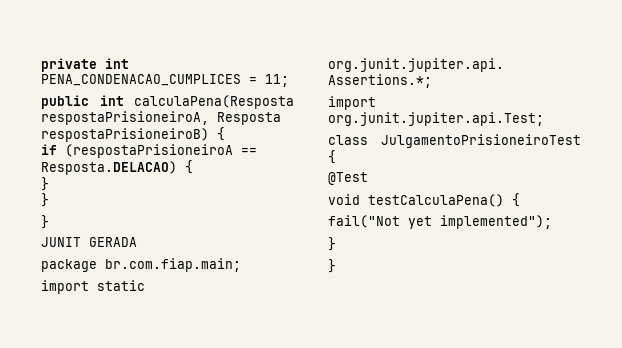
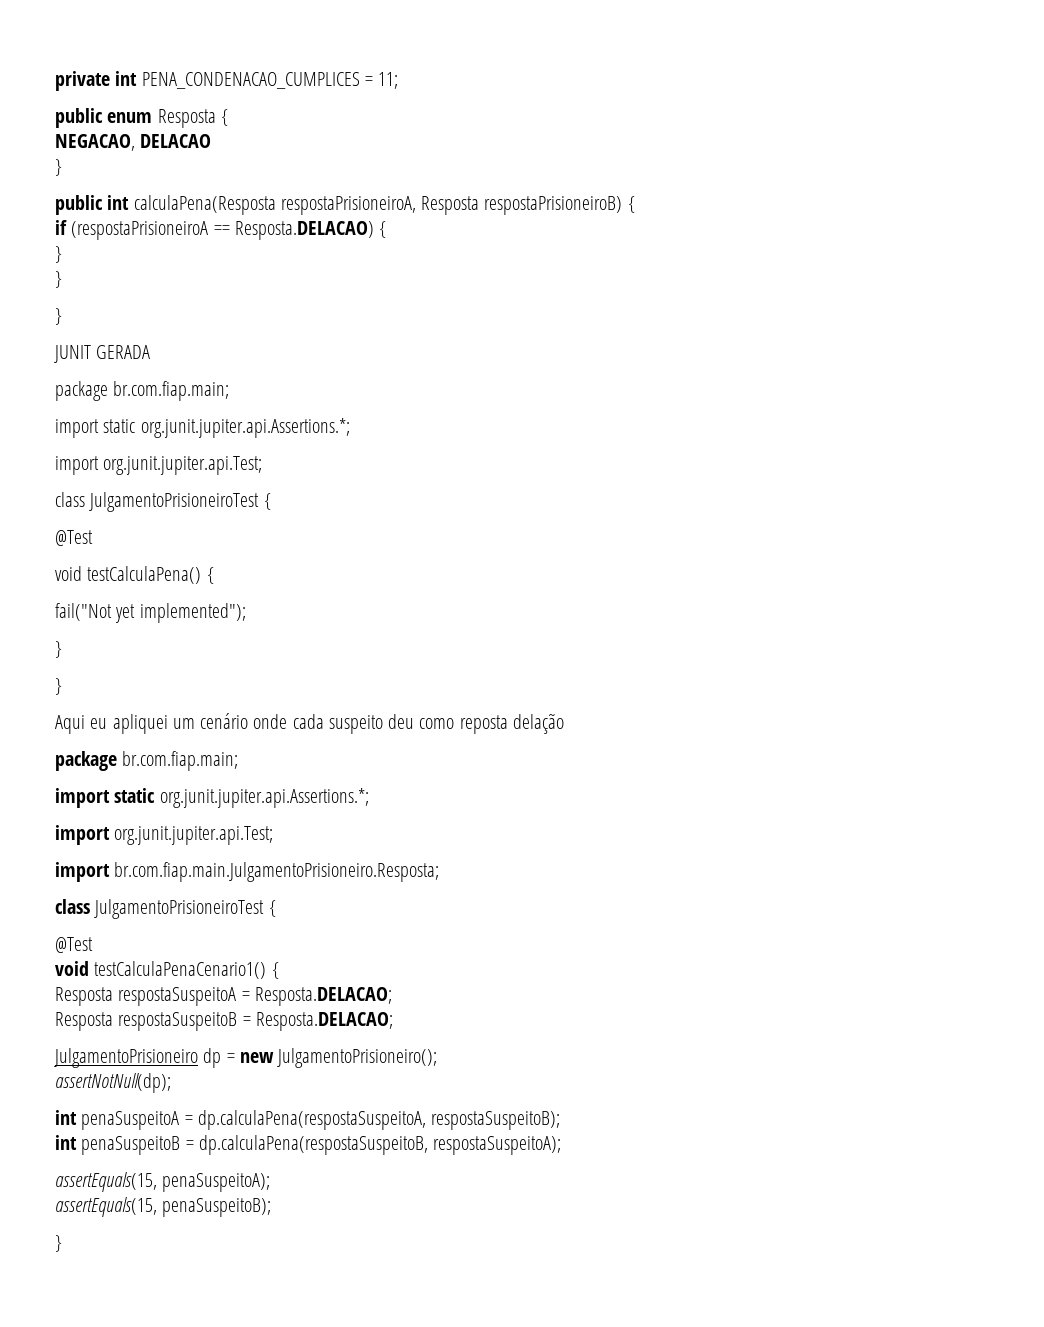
(289, 80) none -> [55,108,228,128] [55,134,212,151] [55,159,62,176] // public enum Resposta { // NEGACAO, DELACAO // }
(336, 266) none -> [55,713,564,734] [55,751,239,771] [55,788,369,808] [55,825,274,845] [55,862,440,882] [55,899,276,919] [55,937,93,953] [55,961,279,979] [55,987,392,1006] [55,1012,393,1031] [54,1048,438,1068] [55,1073,171,1093] [55,1110,561,1130] [55,1135,562,1155] [55,1172,271,1192] [55,1197,272,1217] [55,1235,62,1252] // Aqui eu apliquei um cenário onde cada suspeito deu como reposta delação // package br.com.fiap.main; // import static org.junit.jupiter.api.Assertions.*; // import org.junit.jupiter.api.Test; // import br.com.fiap.main.JulgamentoPrisioneiro.Resposta; // class JulgamentoPrisioneiroTest { // @Test // void testCalculaPenaCenario1() { // Resposta respostaSuspeitoA = Resposta.DELACAO; // Resposta respostaSuspeitoB = Resposta.DELACAO; // JulgamentoPrisioneiro dp = new JulgamentoPrisioneiro(); // assertNotNull(dp); // int penaSuspeitoA = dp.calculaPena(respostaSuspeitoA, respostaSuspeitoB); // int penaSuspeitoB = dp.calculaPena(respostaSuspeitoB, respostaSuspeitoA); // assertEquals(15, penaSuspeitoA); // assertEquals(15, penaSuspeitoB); // }

